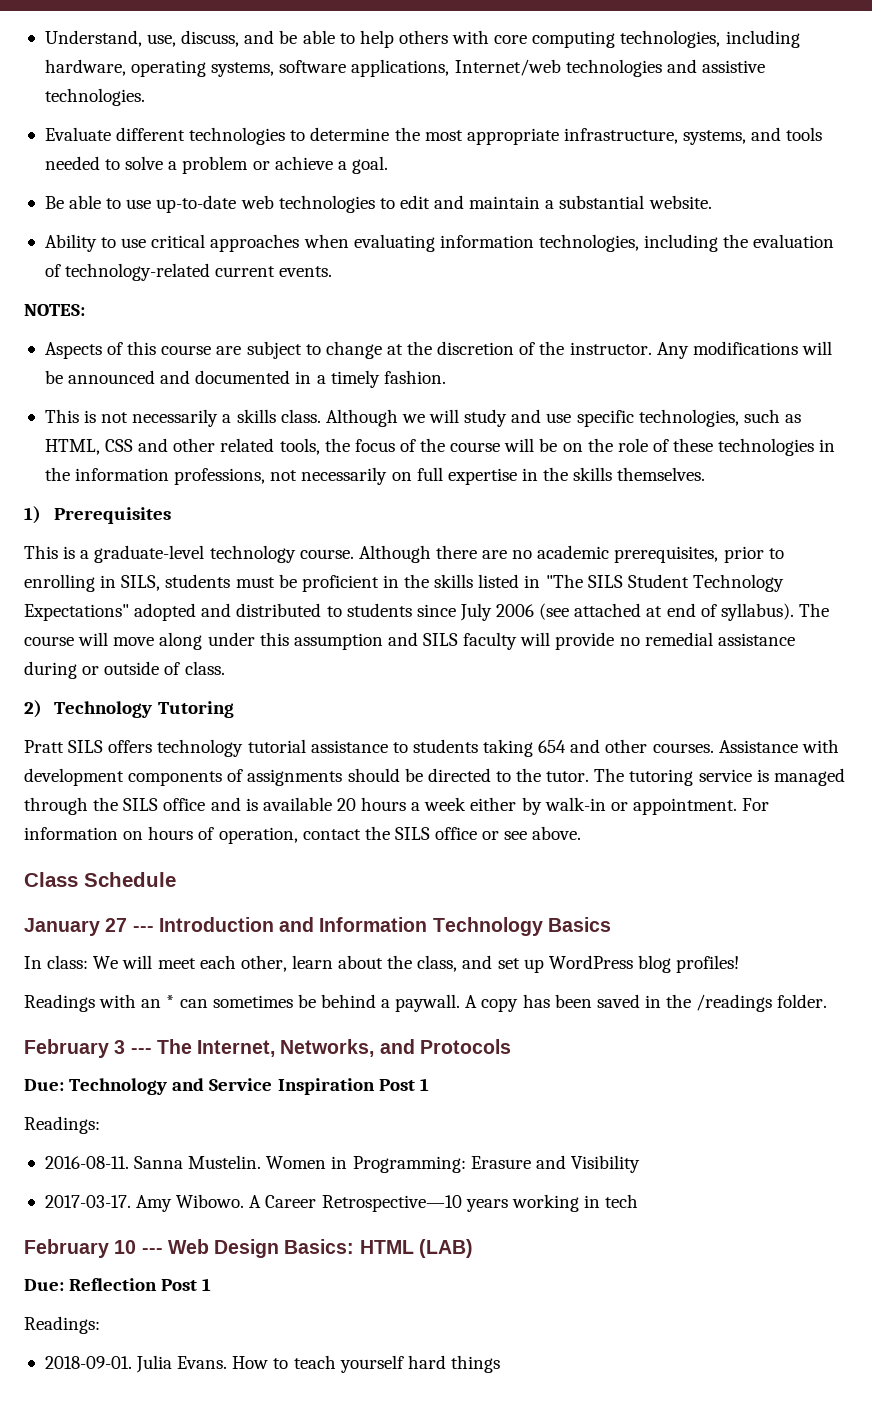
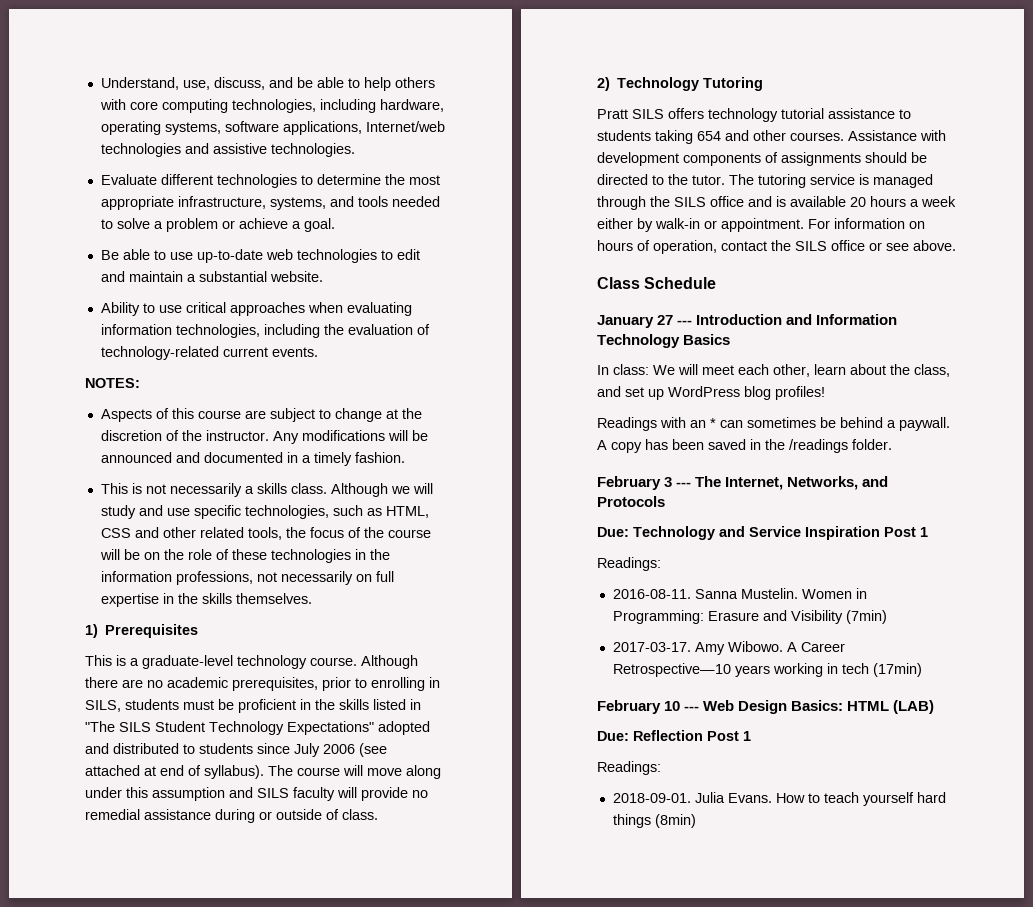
(640, 1164) none -> [845,610,887,624] (7min)
(639, 1201) none -> [872,663,922,677] (17min)
(500, 1364) none -> [654,814,696,828] (8min)

